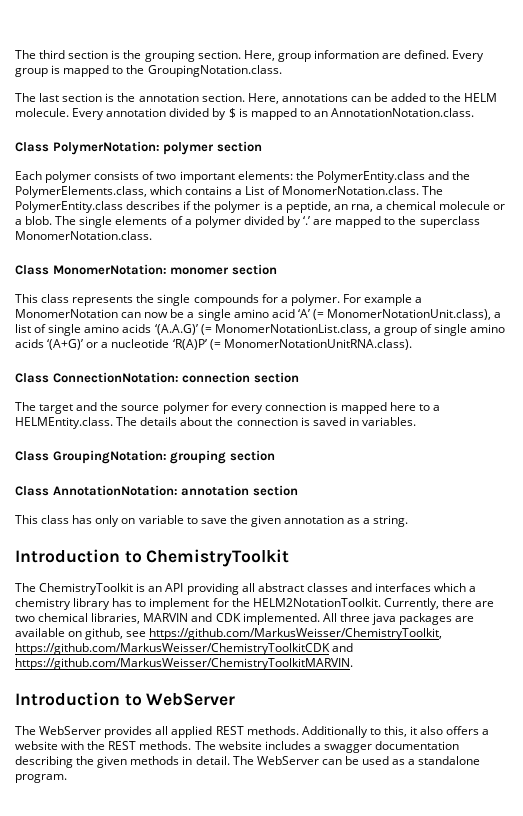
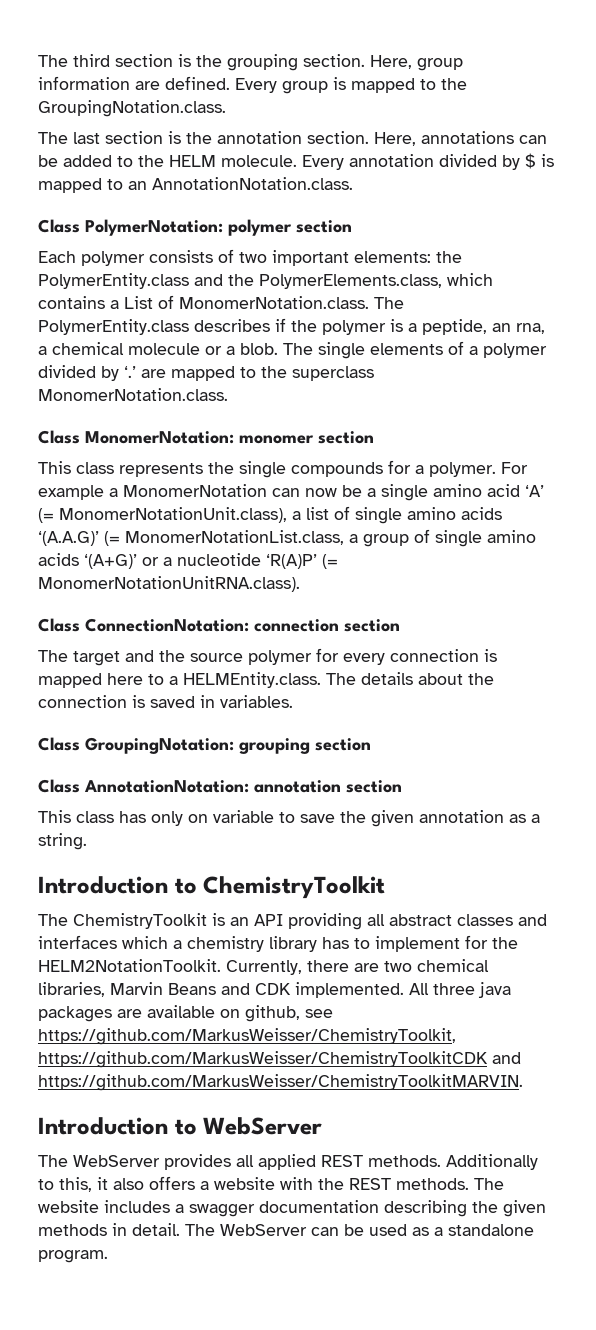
[143,613,189,622] MARVIN -> [110,982,216,995] Marvin Beans

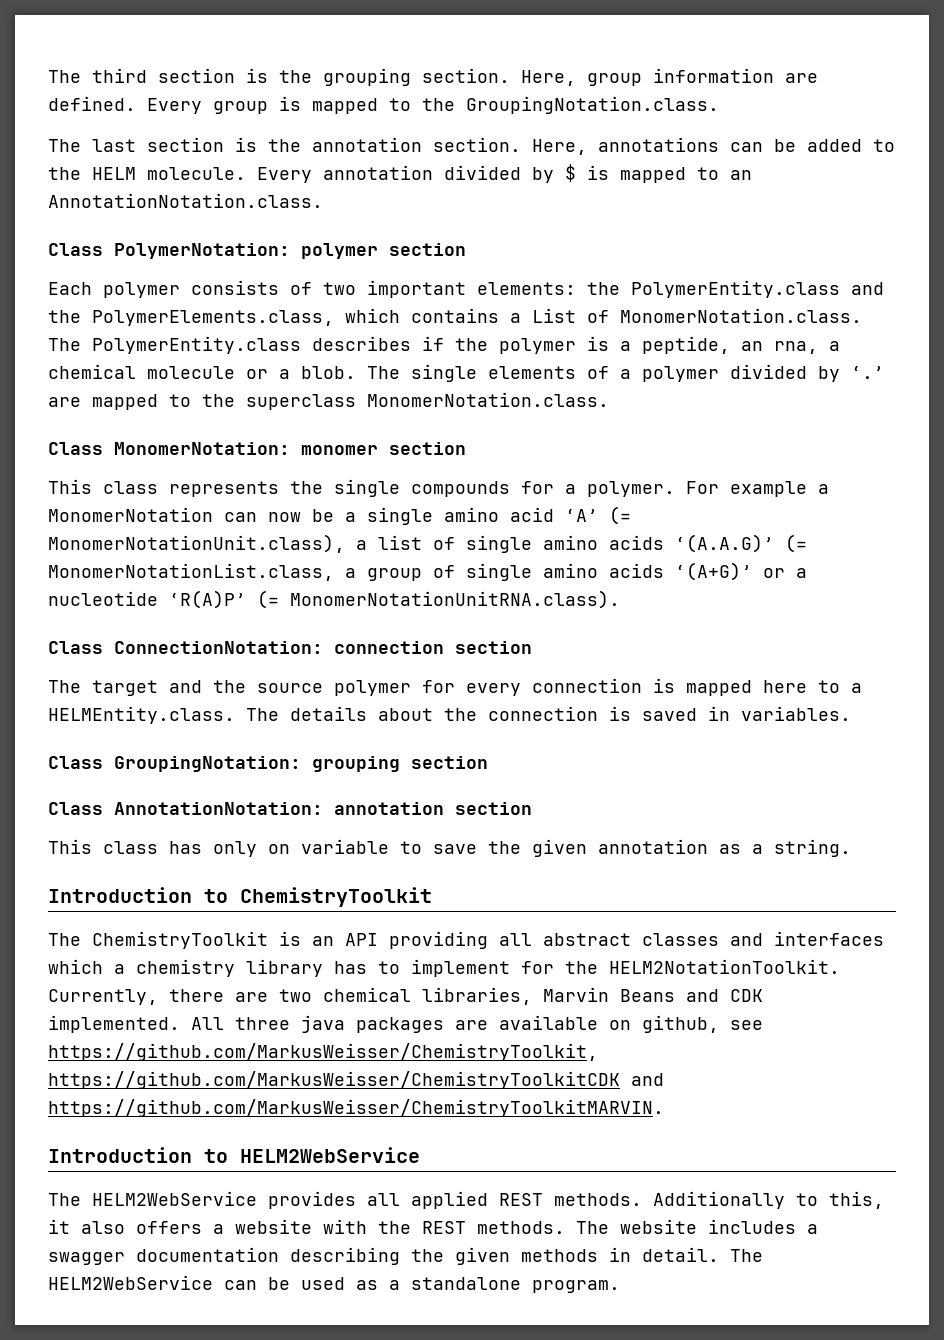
[203,1117,323,1135] [38,1155,160,1167] WebServer // The WebServer -> [240,1147,420,1163] [48,1191,257,1206] HELM2WebService // The HELM2WebService
[220,1224,307,1236] WebServer -> [48,1275,213,1290] HELM2WebService

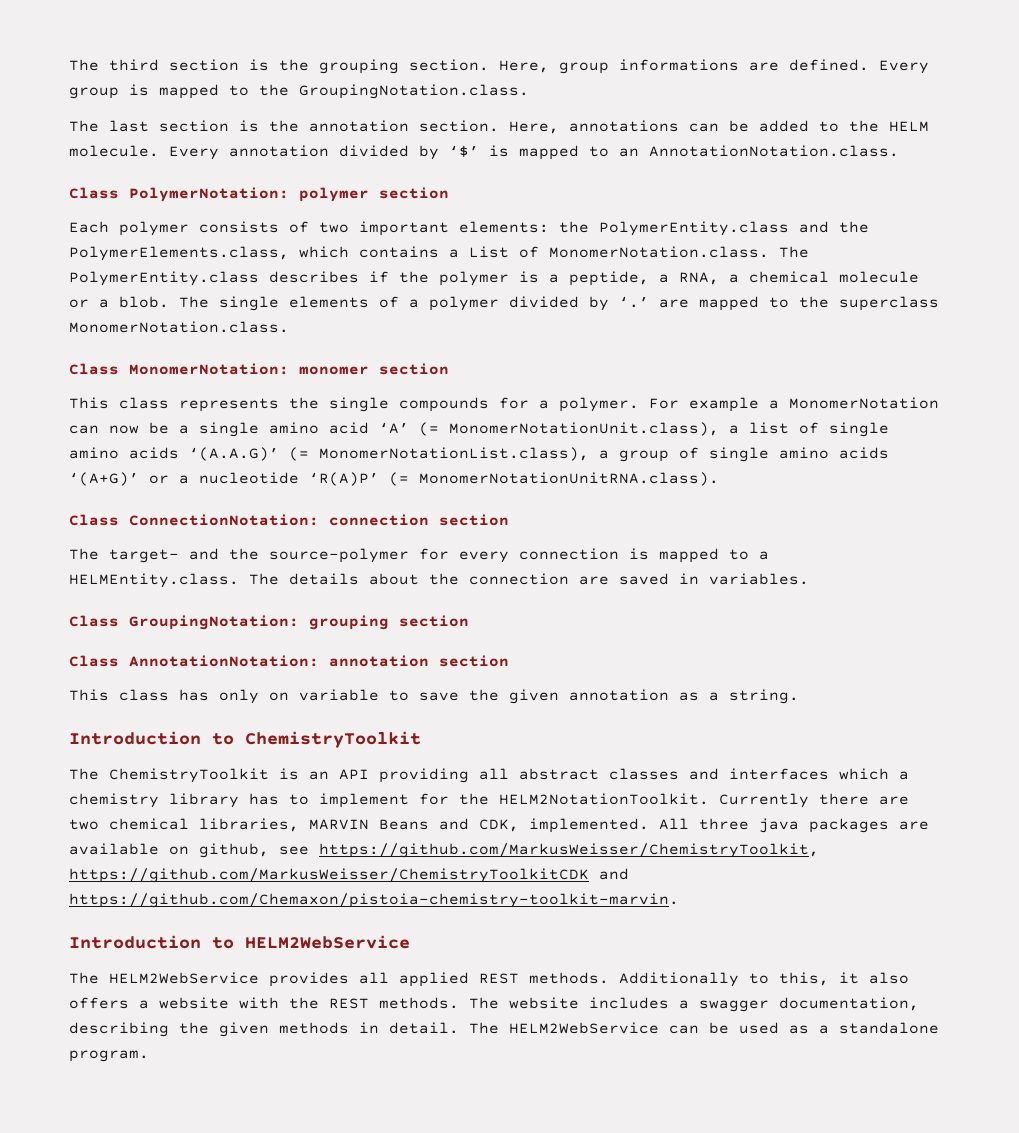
[653,68,774,83] information -> [619,59,739,71] informations
[565,164,576,182] $ -> [449,145,479,157] ‘$’
[741,341,818,354] an rna, -> [659,272,719,285] a RNA,
[48,563,334,581] MonomerNotationList.class, -> [319,447,589,461] MonomerNotationList.class),
[92,680,411,696] target and the source polymer -> [109,548,409,563] target- and the source-polymer
[763,680,807,693] here -> (719, 555) none
[609,706,631,721] is -> [579,576,609,585] are
[48,989,158,1005] Currently, -> [719,793,809,808] Currently
[543,987,609,1002] Marvin -> [309,819,369,830] MARVIN
[730,989,763,1002] CDK -> [479,819,519,832] CDK,
[48,1099,664,1117] https://github.com/MarkusWeisser/ChemistryToolkitMARVIN. -> [69,893,679,908] https://github.com/Chemaxon/pistoia-chemistry-toolkit-marvin.
[136,1247,279,1262] documentation -> [779,997,919,1011] documentation,

